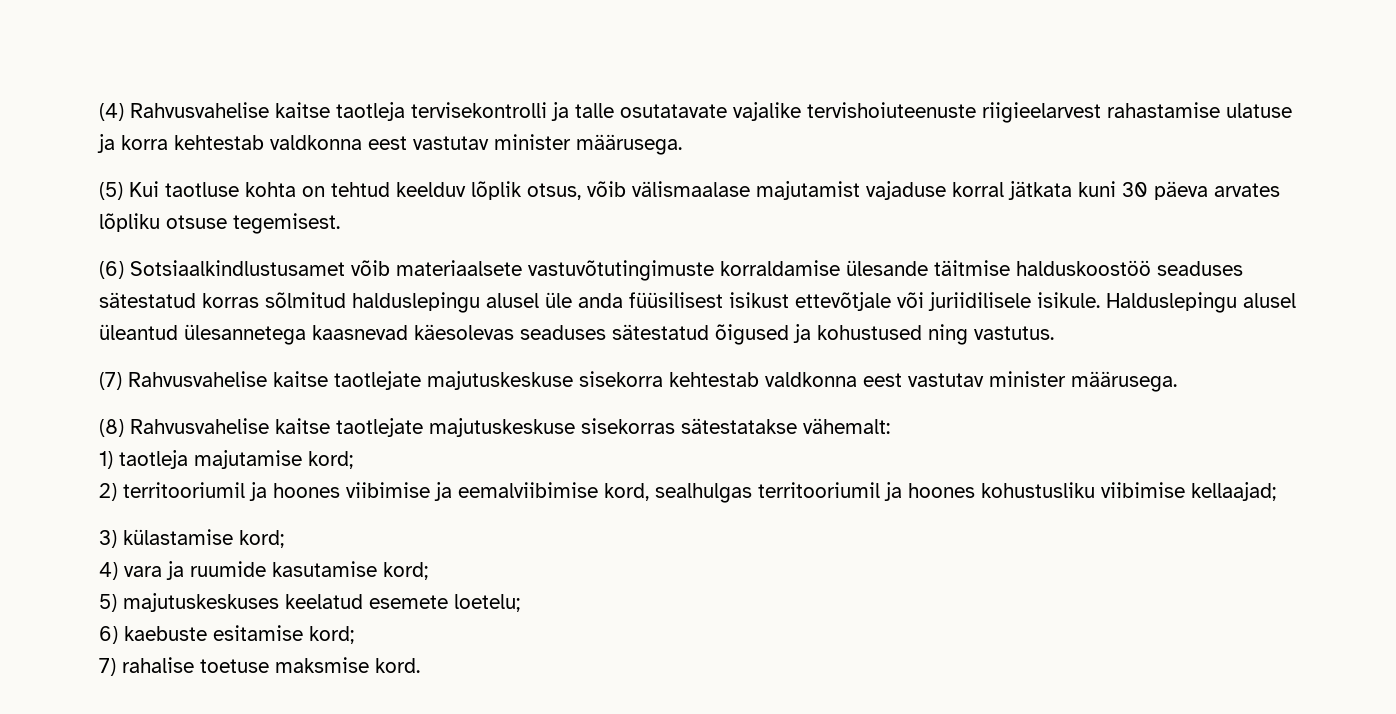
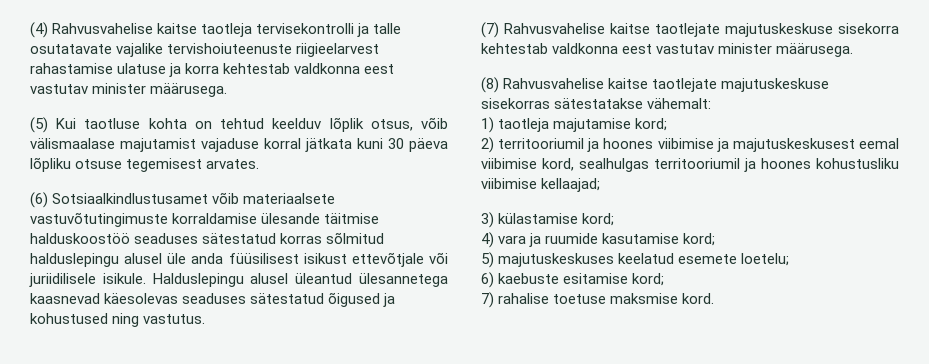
[1214,183,1280,197] arvates -> (448, 145) none
[233,213,340,234] tegemisest. -> [126,158,260,172] tegemisest arvates.
[458,482,598,498] eemalviibimise -> [732,138,899,152] [481,158,537,169] majutuskeskusest eemal viibimise

